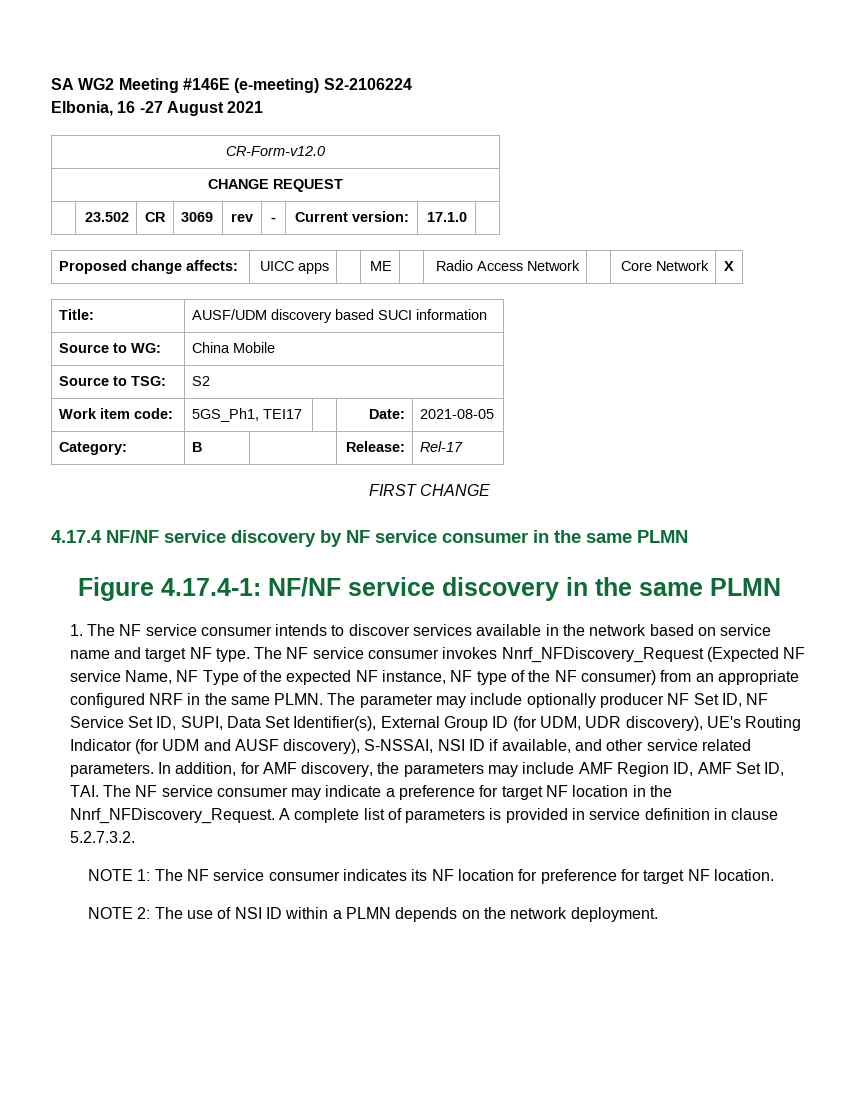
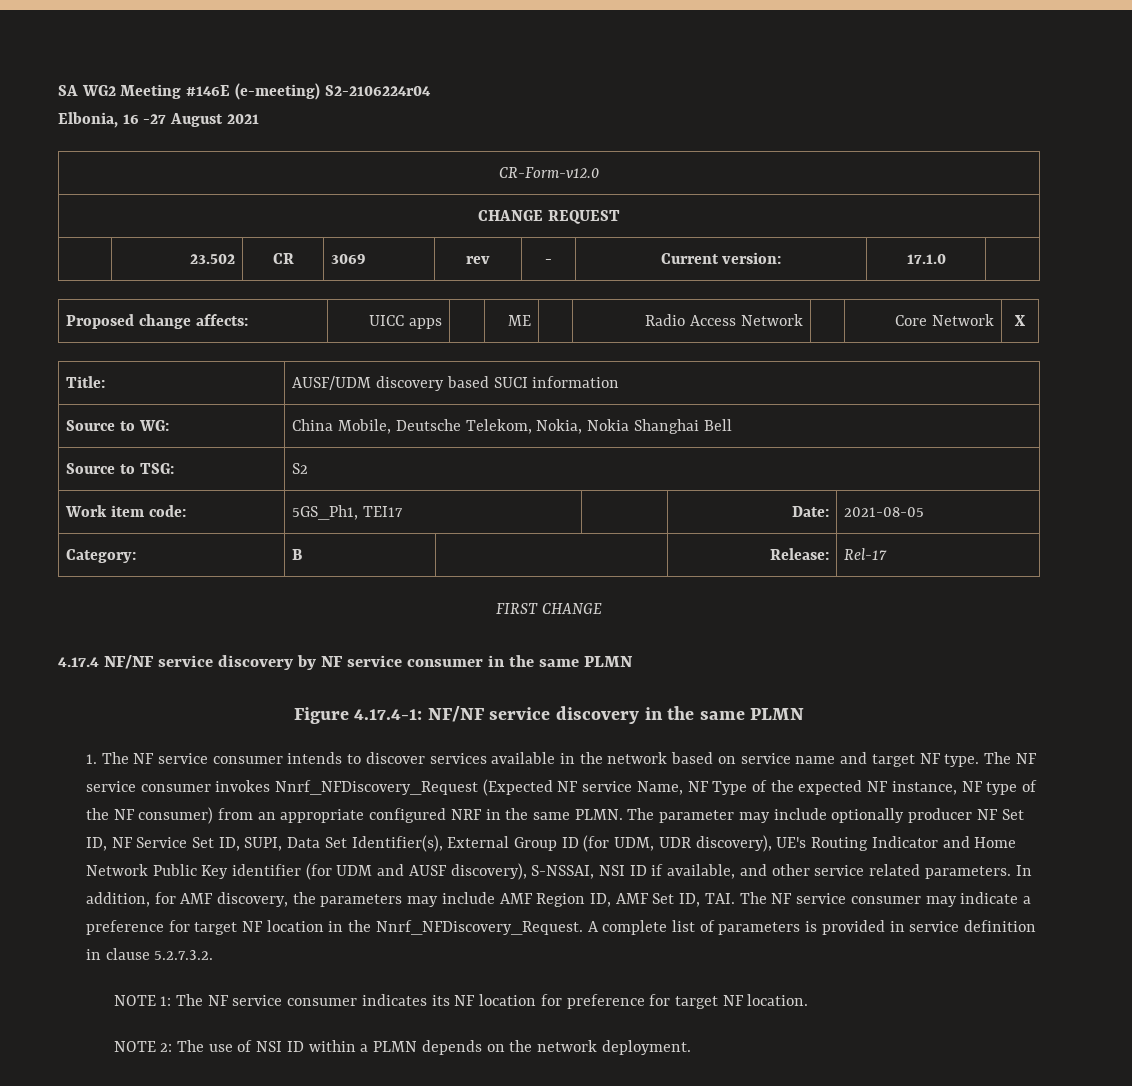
[323,78,412,90] S2-2106224 -> [324,85,431,96] S2-2106224r04
[233,342,276,353] Mobile -> [338,419,732,434] Mobile, Deutsche Telekom, Nokia, Nokia Shanghai Bell
(132, 745) none -> [942,836,1017,848] [85,864,301,879] and Home Network Public Key identifier

